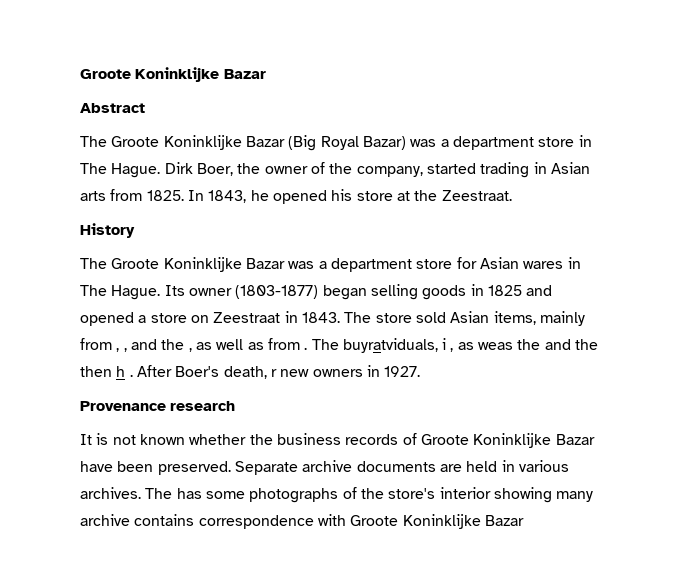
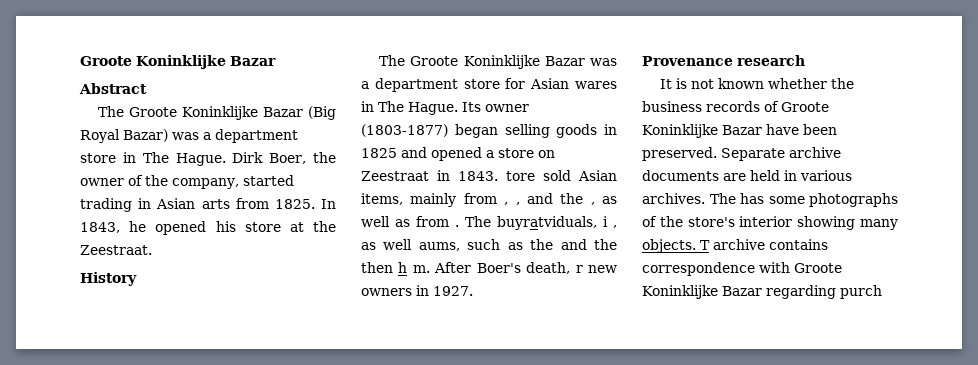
[344,312,412,323] The store -> [506,171,535,181] tore
[478,342,514,350] weas -> [383,239,523,251] well aums, such as
[129,374,133,377] . -> [412,265,430,273] m.
(594, 496) none -> [642,239,710,253] objects. T
(524, 520) none -> [766,285,882,299] regarding purch

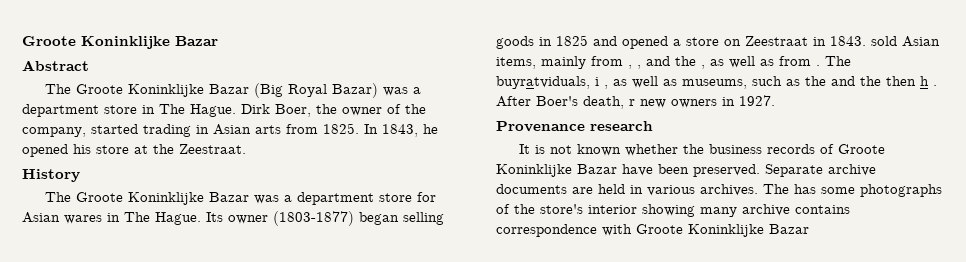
[506,171,535,181] tore -> (866, 41) none
[418,242,460,251] aums, -> [663,79,747,89] as museums,
[412,265,430,273] m. -> [933,85,937,86] .
[642,239,710,253] objects. T -> (737, 212) none
[766,285,882,299] regarding purch -> (809, 229) none

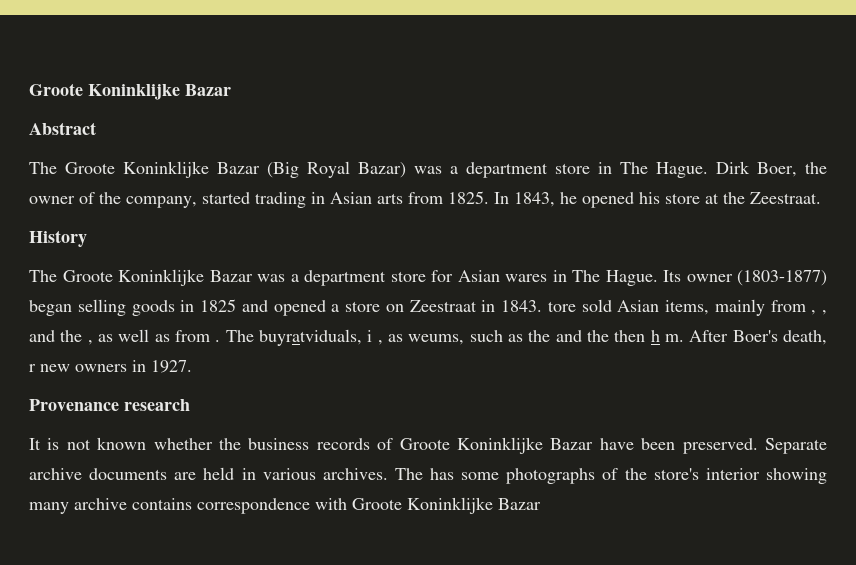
(866, 41) none -> [547,301,576,312] tore
[632,76,747,89] well as museums, -> [408,334,465,345] weums,
[933,85,937,86] . -> [665,334,685,342] m.

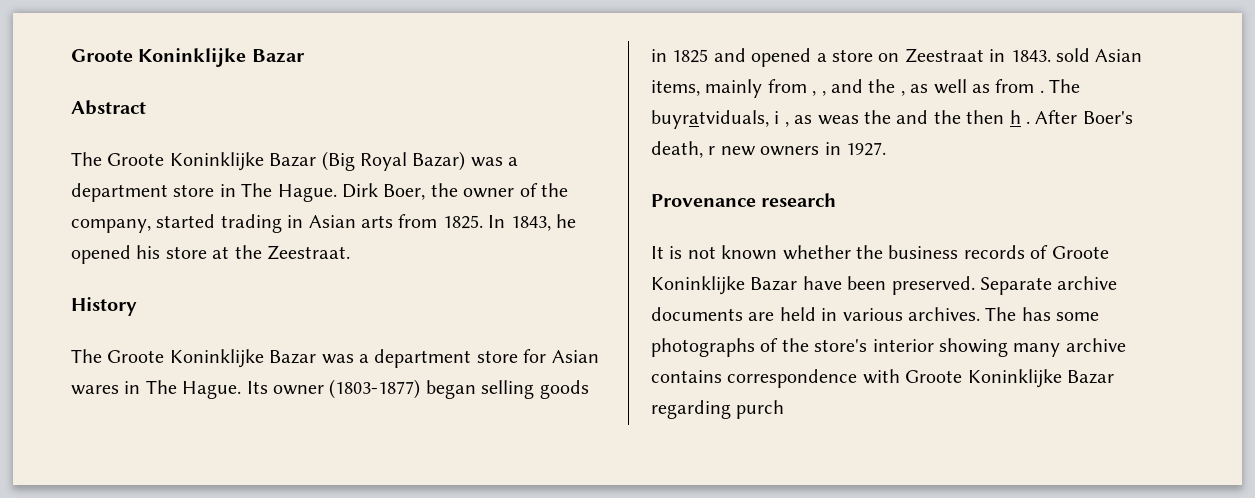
[547,301,576,312] tore -> (1051, 56) none
[408,330,523,345] weums, such as -> [817,115,859,125] weas
[665,334,685,342] m. -> [1026,121,1030,124] .
(541, 504) none -> [651,400,785,419] regarding purch

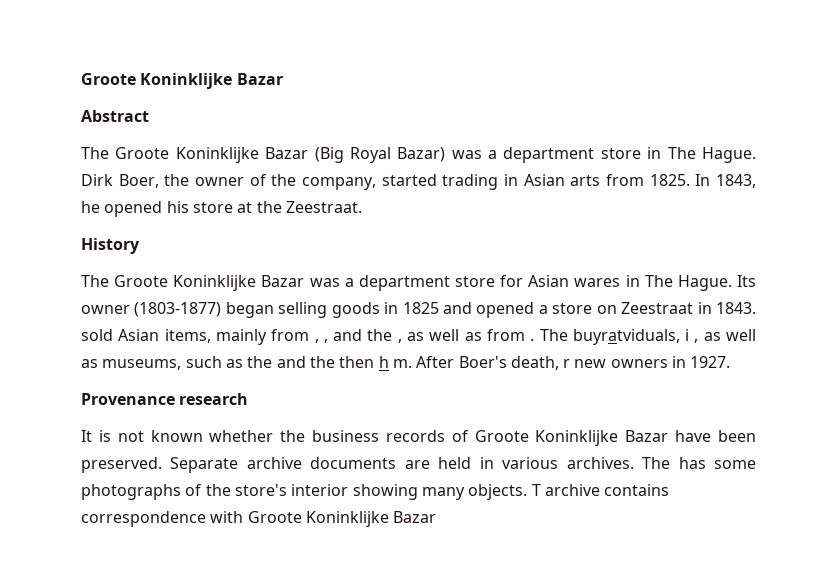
[817,115,859,125] weas -> [726,329,756,341] [81,356,243,370] well as museums, such as
[1026,121,1030,124] . -> [392,359,412,368] m.
(1061, 350) none -> [468,484,541,500] objects. T
[651,400,785,419] regarding purch -> (437, 517) none

